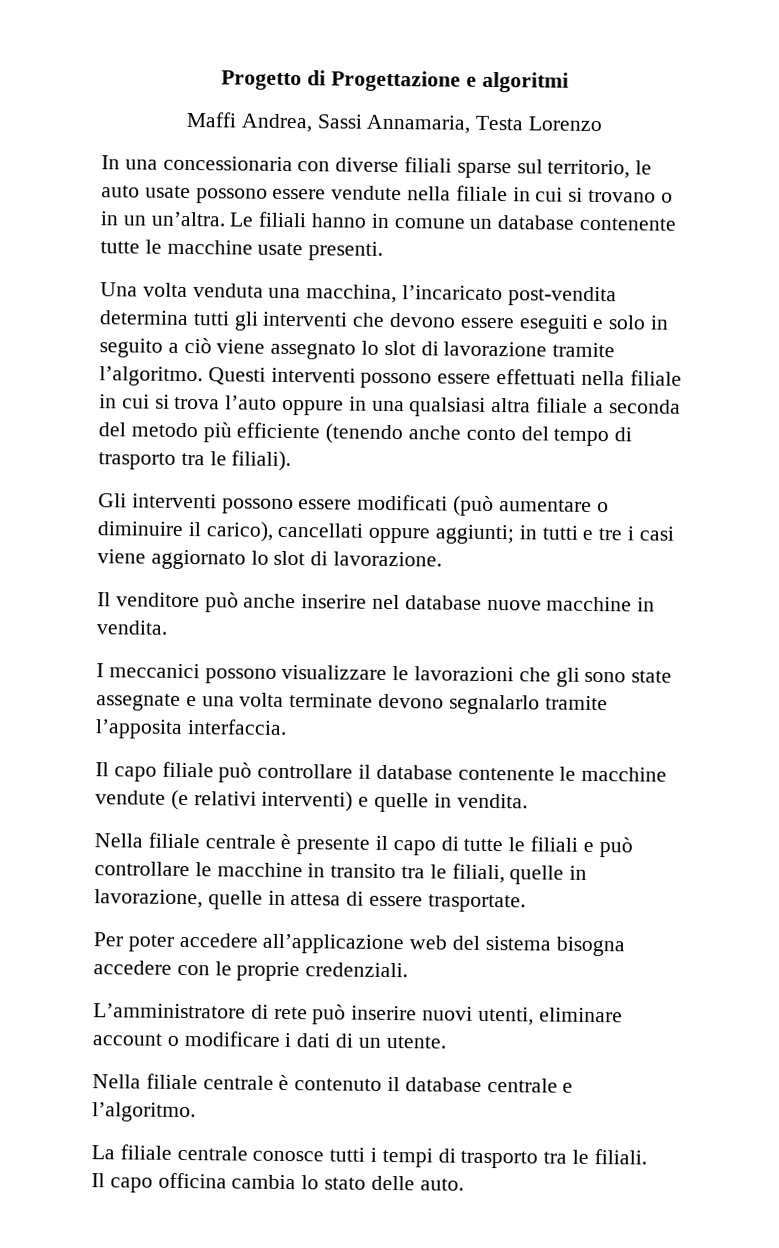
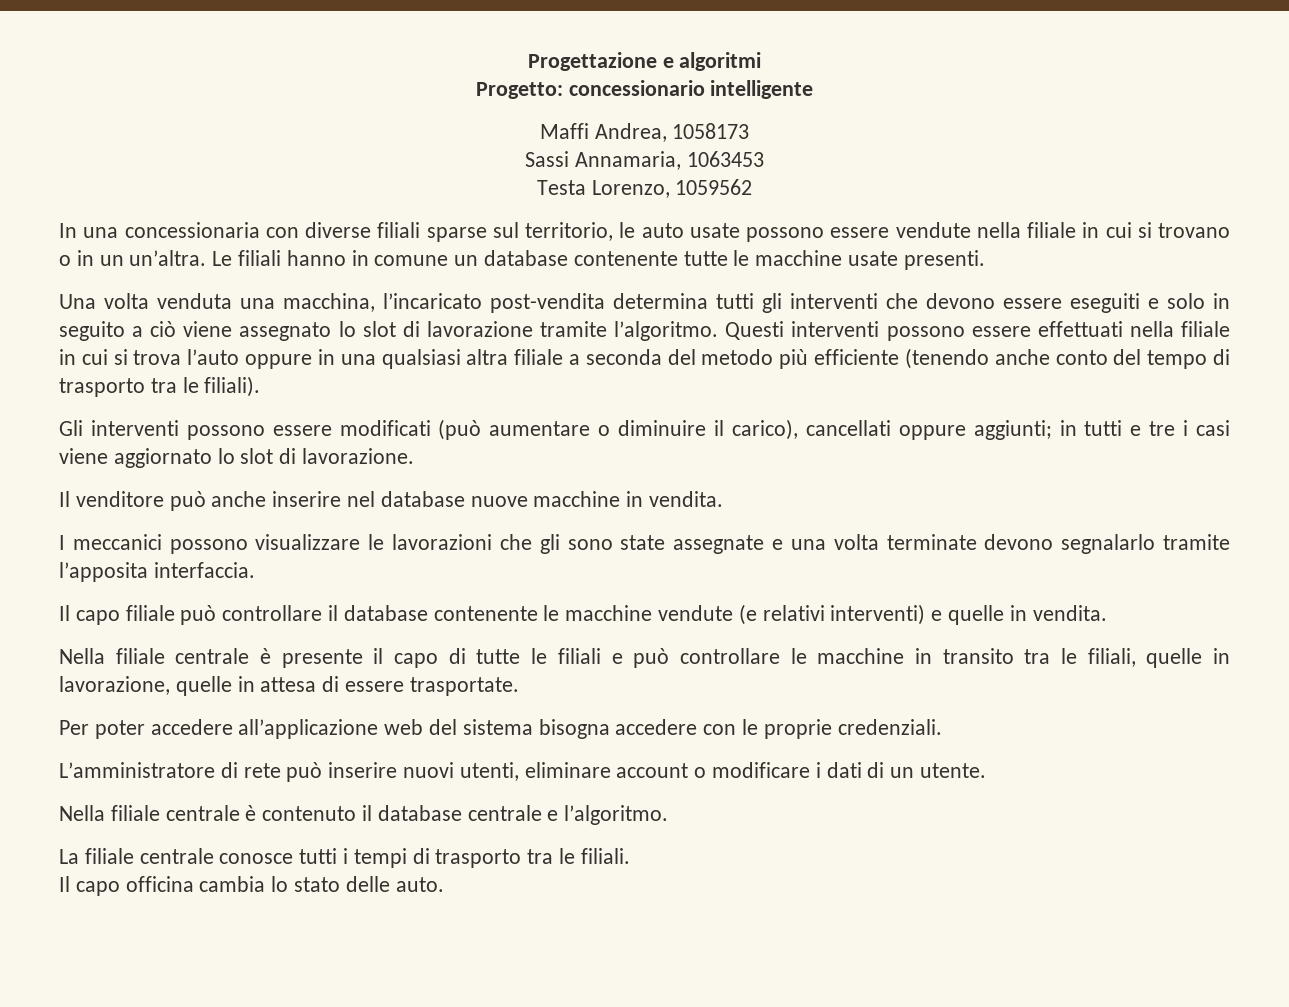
[221,70,327,91] Progetto di -> (527, 61) none
(569, 82) none -> [475,80,814,99] // Progetto: concessionario intelligente
(312, 123) none -> [672,123,750,139] 1058173 //
[475,115,603,132] Testa Lorenzo -> [686,151,764,167] [536,179,753,198] 1063453 // Testa Lorenzo, 1059562

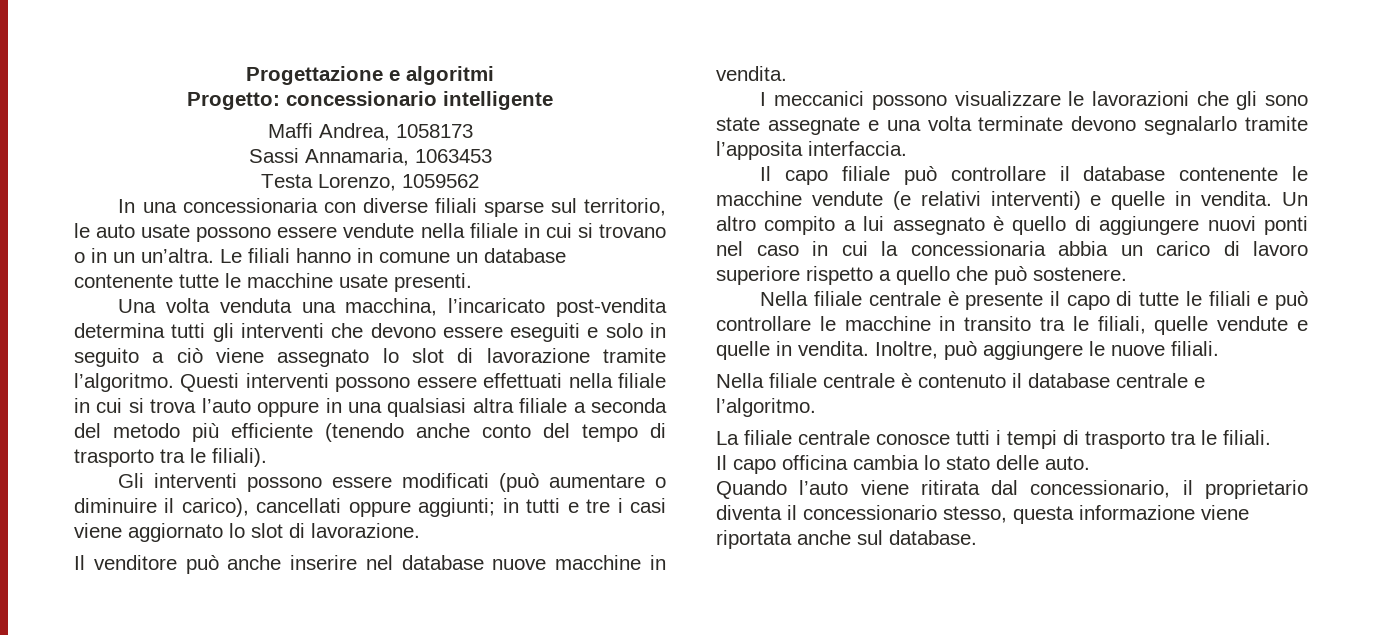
(1107, 613) none -> [1282,192,1308,206] [716,216,1308,235] [716,241,1308,256] [716,266,1127,285] Un altro compito a lui assegnato è quello di aggiungere nuovi ponti nel caso in cui la concessionaria abbia un carico di lavoro superiore rispetto a quello che può sostenere.
[1212,648,1230,664] [59,676,519,696] [59,719,942,739] [59,762,987,782] in lavorazione, quelle in attesa di essere trasportate. // Per poter accedere all’applicazione web del sistema bisogna accedere con le proprie credenziali. // L’amministratore di rete può inserire nuovi utenti, eliminare account o modificare i dati di un utente. -> [1217,316,1308,331] [716,341,1219,360] vendute e quelle in vendita. Inoltre, può aggiungere le nuove filiali.
(444, 884) none -> [716,480,1308,499] [716,505,1249,524] [716,530,977,549] // Quando l’auto viene ritirata dal concessionario, il proprietario diventa il concessionario stesso, questa informazione viene riportata anche sul database.

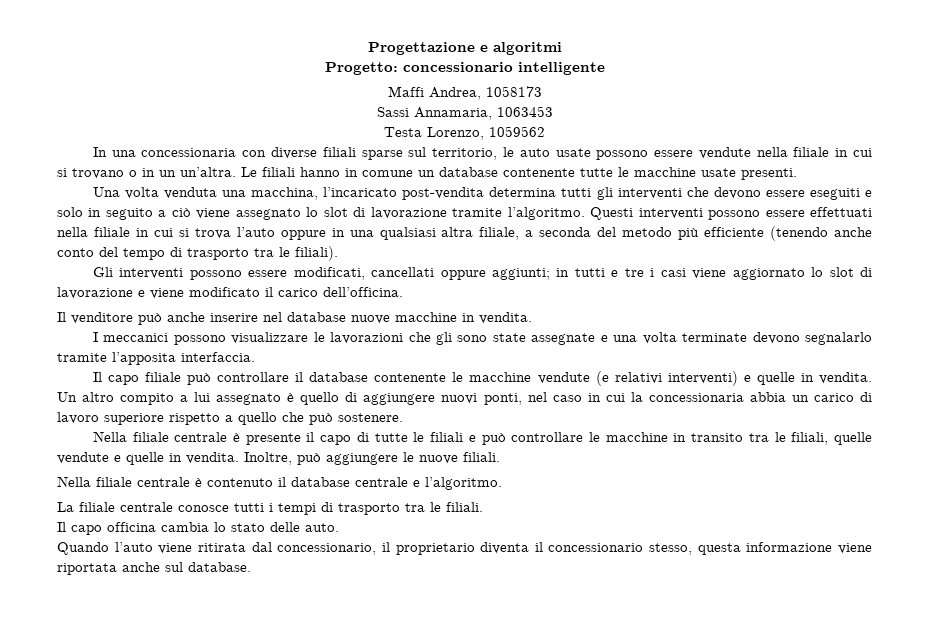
[519,398,568,413] filiale -> [479,227,520,240] filiale,
[402,473,667,492] [74,498,249,517] modificati (può aumentare o diminuire il carico), -> [293,267,365,280] modificati,
[311,523,420,538] lavorazione. -> [57,287,403,299] lavorazione e viene modificato il carico dell’officina.
[1264,216,1308,235] ponti -> [483,393,522,405] ponti,

